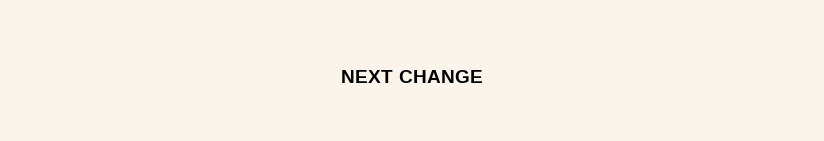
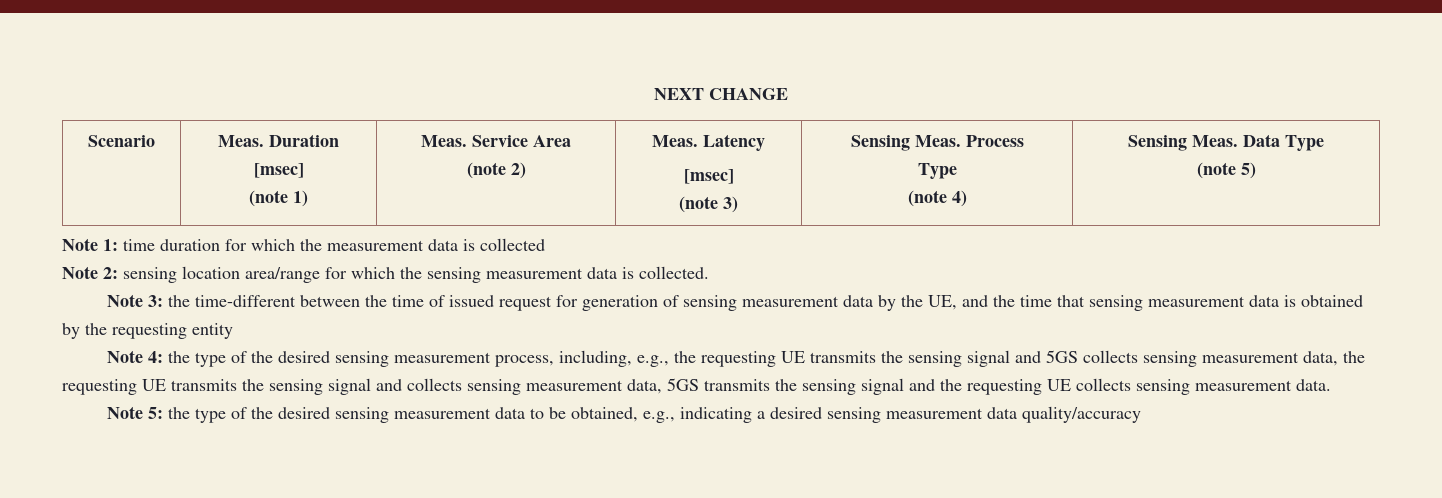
(483, 76) none -> [88,135,155,147] [218,134,339,147] [253,163,304,178] [249,190,308,207] [420,135,571,147] [466,162,526,179] [652,134,765,151] [683,169,734,184] [679,196,738,213] [850,135,1024,151] [917,163,957,179] [907,190,967,207] [1128,134,1324,151] [1196,162,1256,179] [62,238,545,251] [62,266,709,283] [106,294,1363,311] [62,323,233,339] [106,350,1365,367] [62,378,1331,395] [106,406,1141,423] // Scenario | Meas. Duration // [msec] // (note 1) | Meas. Service Area // (note 2) | Meas. Latency // [msec] // (note 3) | Sensing Meas. Process // Type // (note 4) | Sensing Meas. Data Type // (note 5) // Note 1: time duration for which the measurement data is collected // Note 2: sensing location area/range for which the sensing measurement data is collected. // Note 3: the time-different between the time of issued request for generation of sensing measurement data by the UE, and the time that sensing measurement data is obtained by the requesting entity // Note 4: the type of the desired sensing measurement process, including, e.g., the requesting UE transmits the sensing signal and 5GS collects sensing measurement data, the requesting UE transmits the sensing signal and collects sensing measurement data, 5GS transmits the sensing signal and the requesting UE collects sensing measurement data. // Note 5: the type of the desired sensing measurement data to be obtained, e.g., indicating a desired sensing measurement data quality/accuracy

